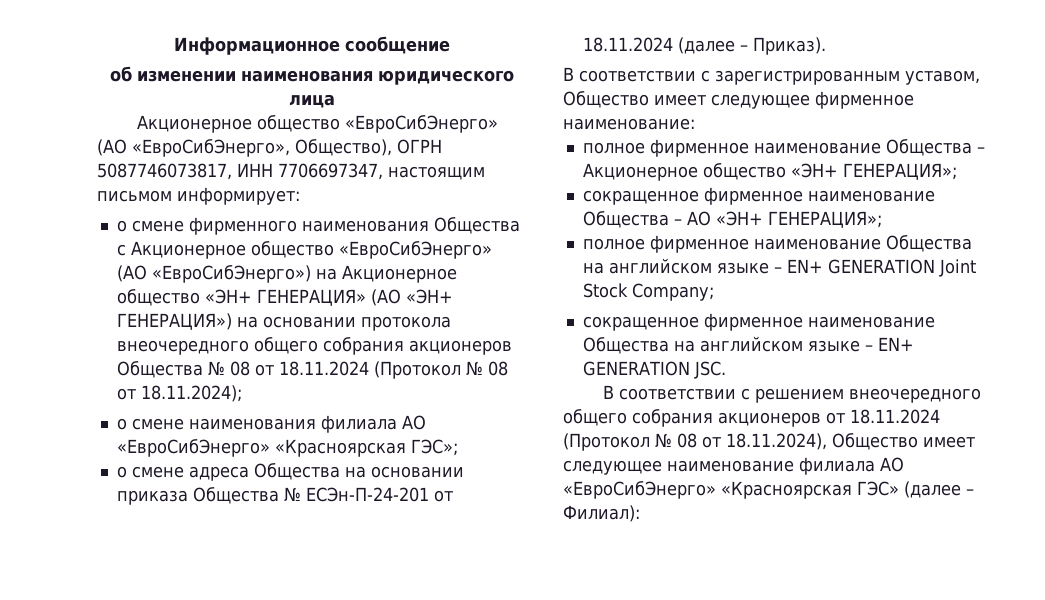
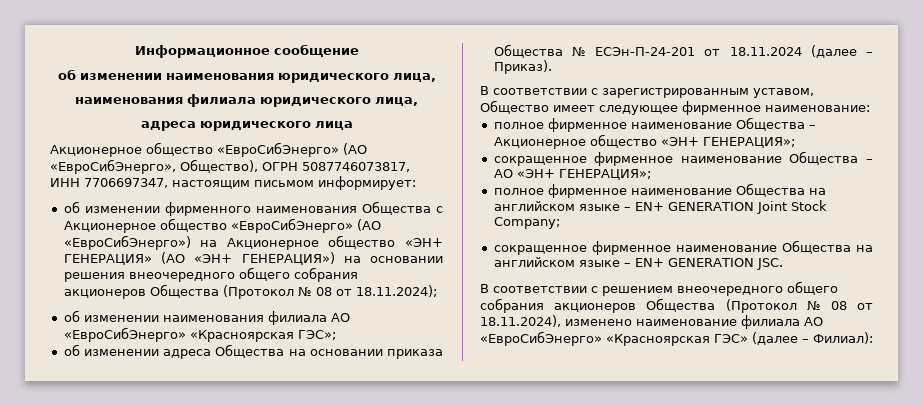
(514, 77) none -> [392,73,436,82] [75,94,418,107] [140,121,311,131] лица, // наименования филиала юридического лица, // адреса юридического
[116,220,184,232] о смене -> [63,201,160,213] об изменении
[360,316,451,331] [116,337,512,355] [116,361,369,378] протокола внеочередного общего собрания акционеров Общества № 08 от 18.11.2024 -> [63,267,358,282] [63,284,219,299] решения внеочередного общего собрания акционеров Общества
[116,418,184,430] о смене -> [63,310,159,322] об изменении
[116,466,184,478] о смене -> [63,344,159,356] об изменении
[826,409,940,424] от 18.11.2024 -> [646,298,716,312] Общества
[832,433,975,450] [563,460,662,475] Общество имеет следующее -> [565,319,632,326] изменено

